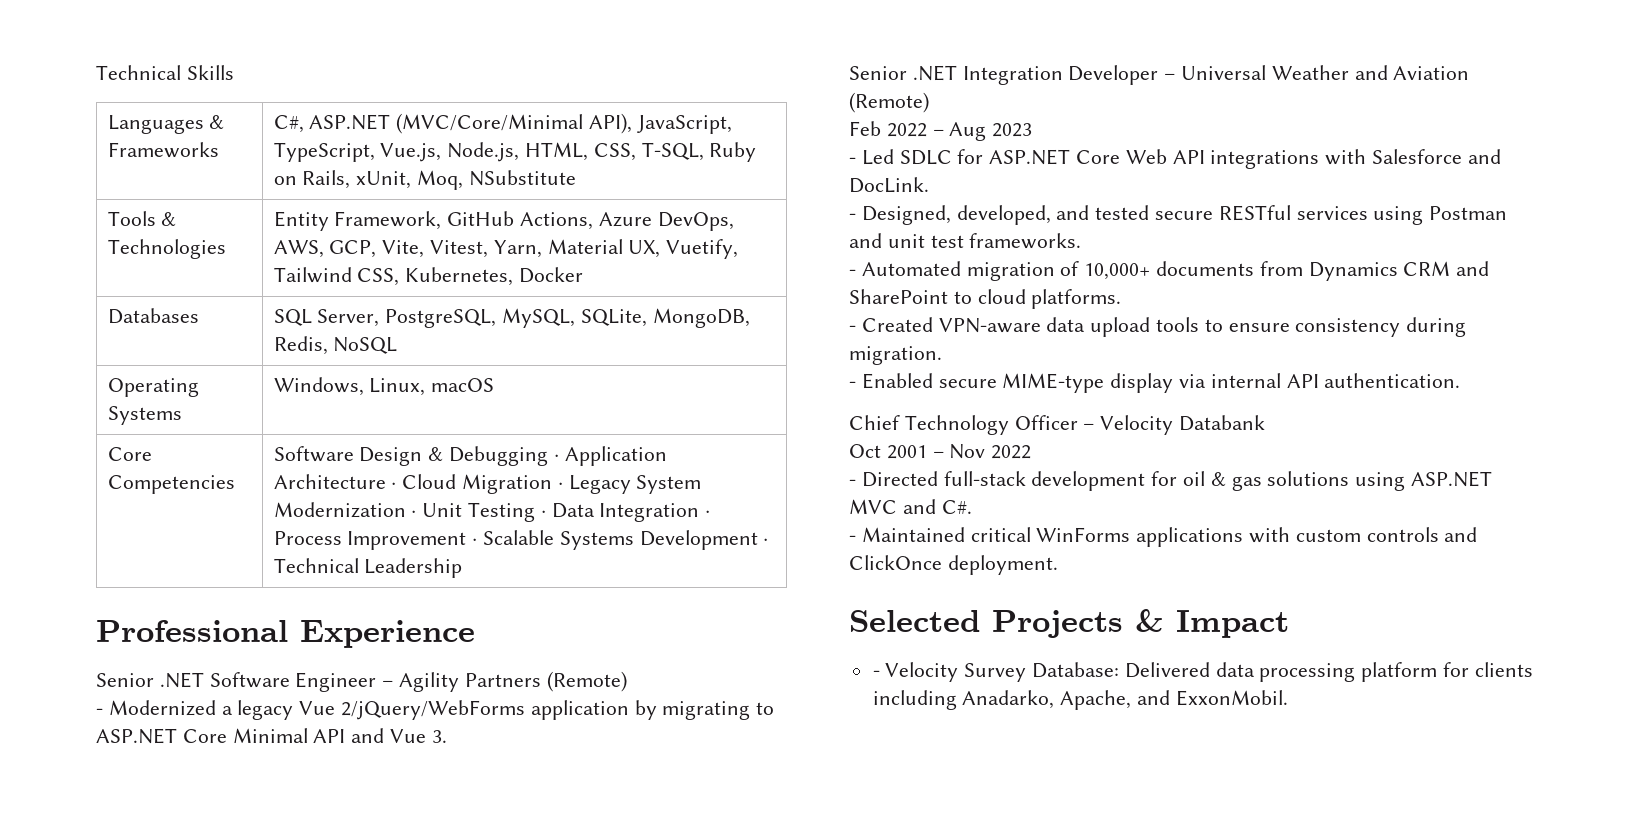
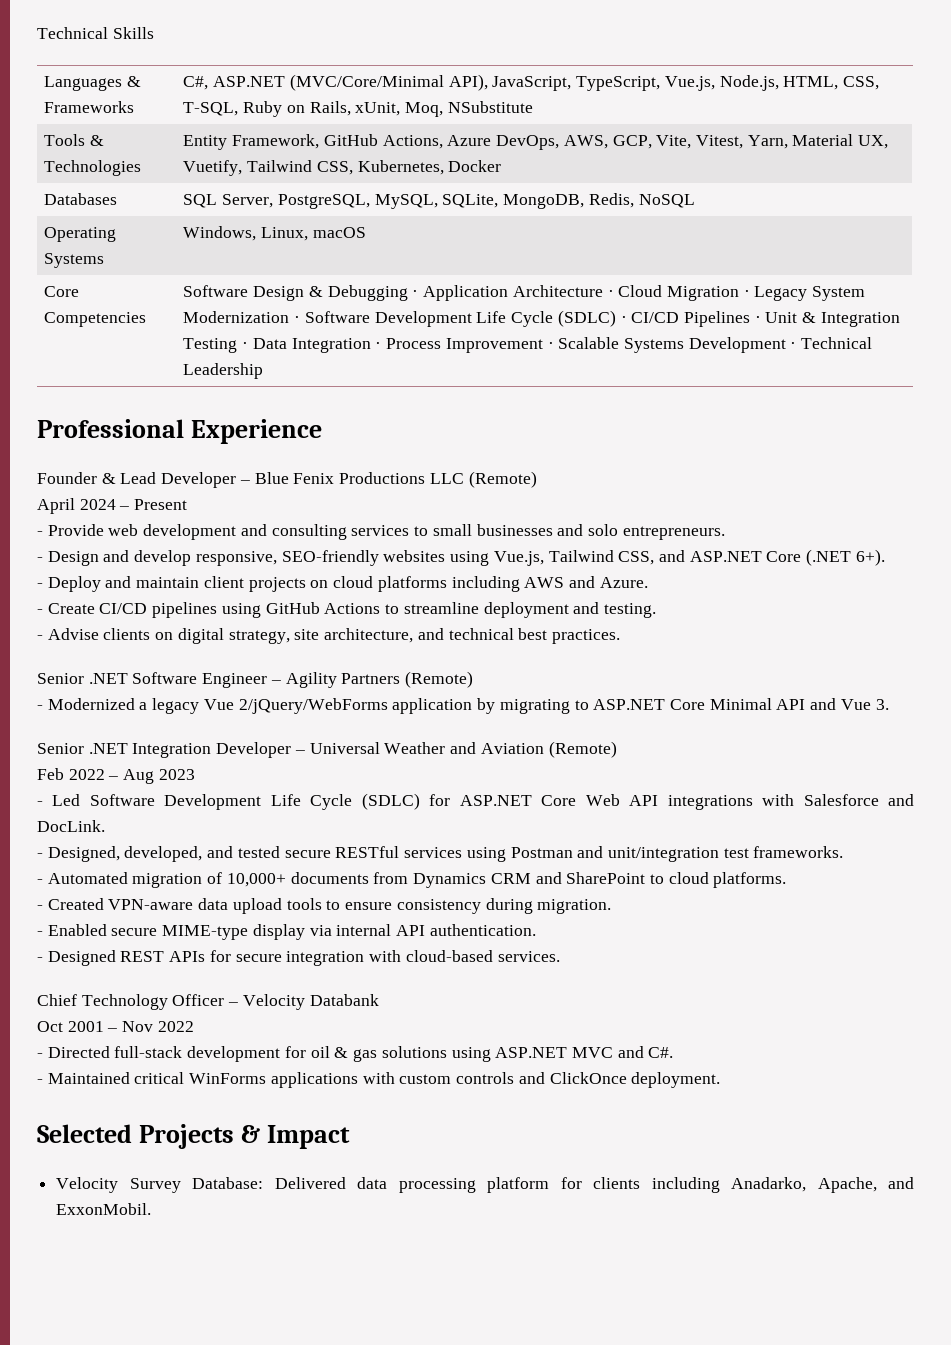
[422,503,463,517] Unit -> [304,310,900,327] Software Development Life Cycle (SDLC) · CI/CD Pipelines · Unit & Integration
(475, 634) none -> [37,471,537,488] [37,498,188,514] [37,524,725,540] [37,549,885,566] [37,576,648,592] [37,602,656,618] [37,628,620,644] // Founder & Lead Developer – Blue Fenix Productions LLC (Remote) // April 2024 – Present // - Provide web development and consulting services to small businesses and solo entrepreneurs. // - Design and develop responsive, SEO-friendly websites using Vue.js, Tailwind CSS, and ASP.NET Core (.NET 6+). // - Deploy and maintain client projects on cloud platforms including AWS and Azure. // - Create CI/CD pipelines using GitHub Actions to streamline deployment and testing. // - Advise clients on digital strategy, site architecture, and technical best practices.
[899,150,952,165] SDLC -> [89,793,420,810] Software Development Life Cycle (SDLC)
[887,234,925,248] unit -> [607,847,719,862] unit/integration
(1461, 380) none -> [37,950,560,966] // - Designed REST APIs for secure integration with cloud-based services.
[872,670,880,677] - -> (351, 1137) none

